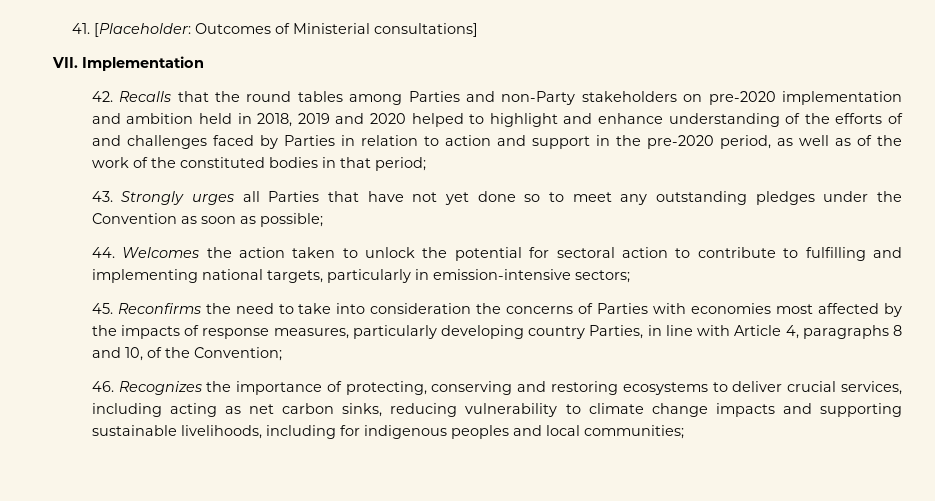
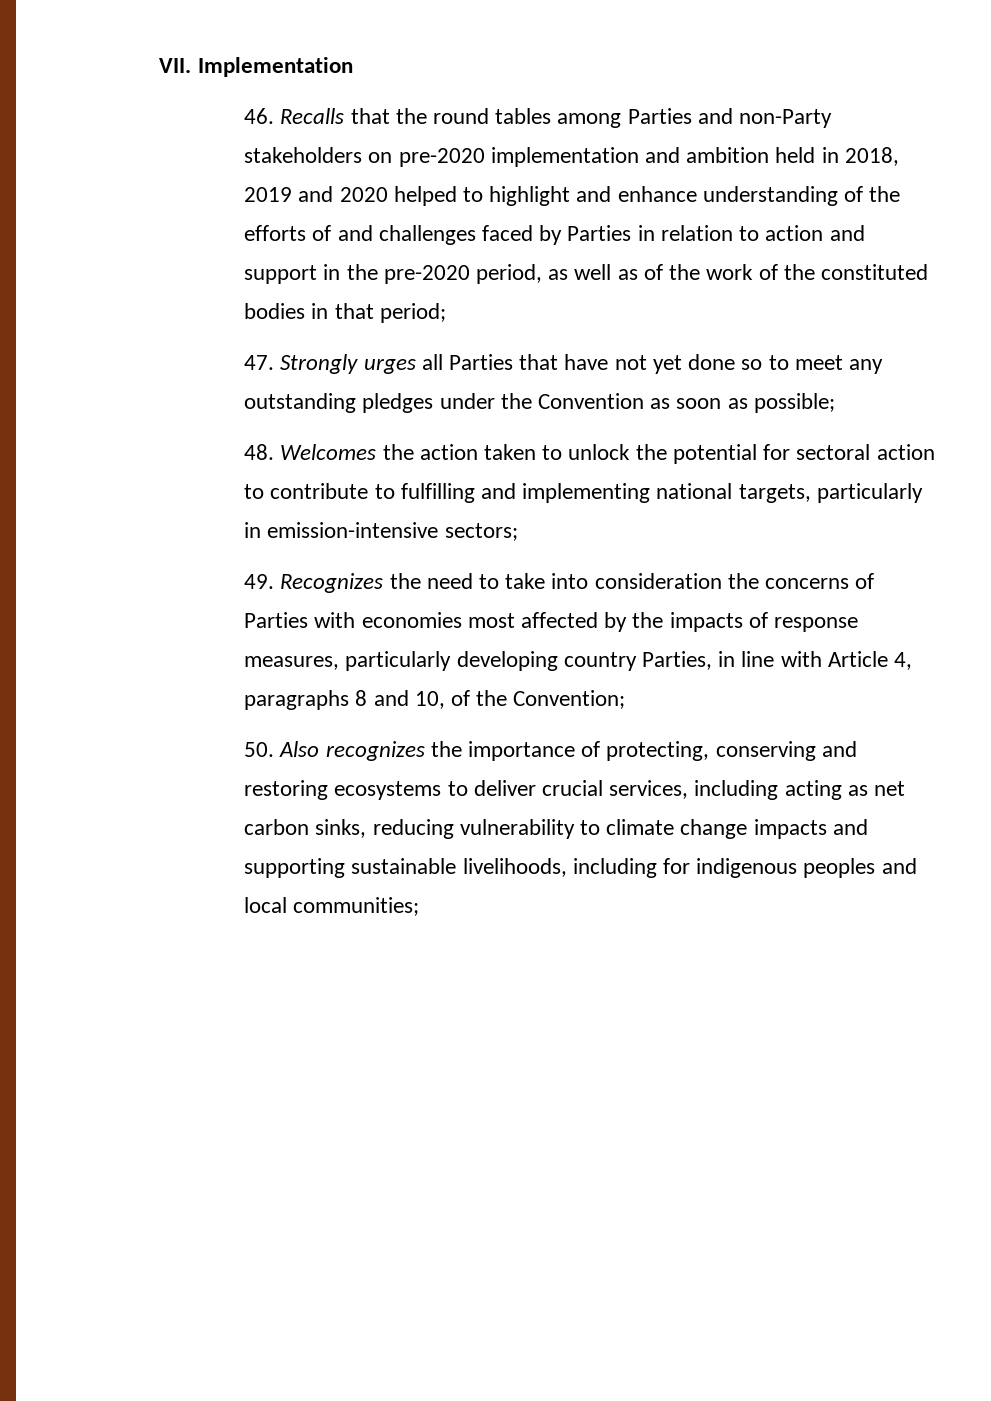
[72,23,479,37] 41. [Placeholder: Outcomes of Ministerial consultations] // -> (159, 65) none
[91,91,113,102] 42. -> [244,108,275,124] 46.
[91,191,113,202] 43. -> [244,355,275,370] 47.
[91,247,115,258] 44. -> [244,444,275,460] 48.
[91,303,201,314] 45. Reconfirms -> [244,573,384,593] 49. Recognizes
[91,381,202,395] 46. Recognizes -> [244,741,425,761] 50. Also recognizes

